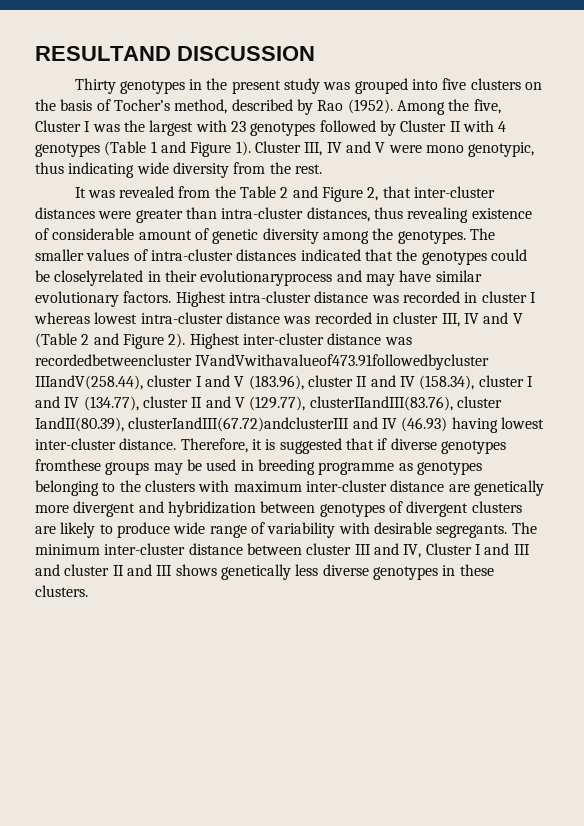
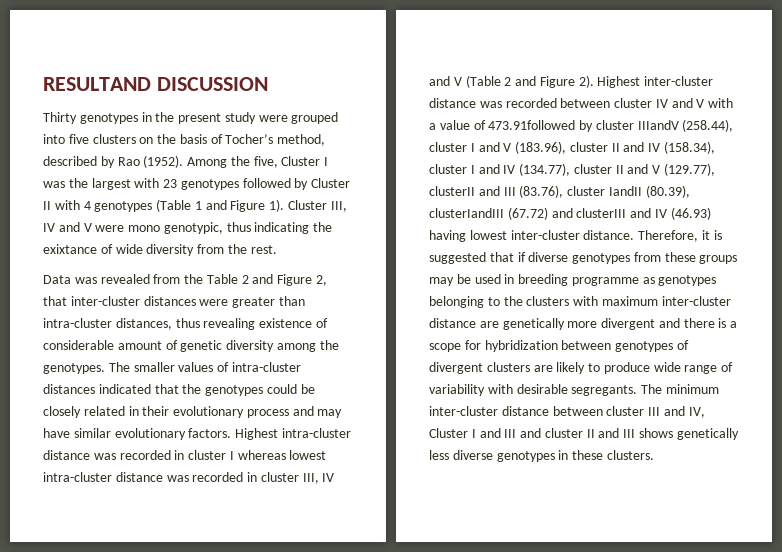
[323,82,351,90] was -> [258,115,288,122] were
(135, 170) none -> [313,222,333,232] [43,244,113,254] the exixtance of
[74,187,86,198] It -> [43,275,71,284] Data
[54,270,333,286] closelyrelated in their evolutionaryprocess -> [43,406,289,418] closely related in their evolutionary process
[35,354,490,370] [35,375,143,390] recordedbetweencluster IVandVwithavalueof473.91followedbycluster IIIandV(258.44), -> [505,98,734,108] [429,119,734,132] recorded between cluster IV and V with a value of 473.91followed by cluster IIIandV (258.44),
[309,396,502,411] [35,417,350,432] clusterIIandIII(83.76), cluster IandII(80.39), clusterIandIII(67.72)andclusterIII -> [429,185,690,198] [429,207,627,220] clusterII and III (83.76), cluster IandII (80.39), clusterIandIII (67.72) and clusterIII
[35,459,101,471] fromthese -> [633,252,696,262] from these
(164, 507) none -> [683,318,738,328] [429,340,481,352] there is a scope for

